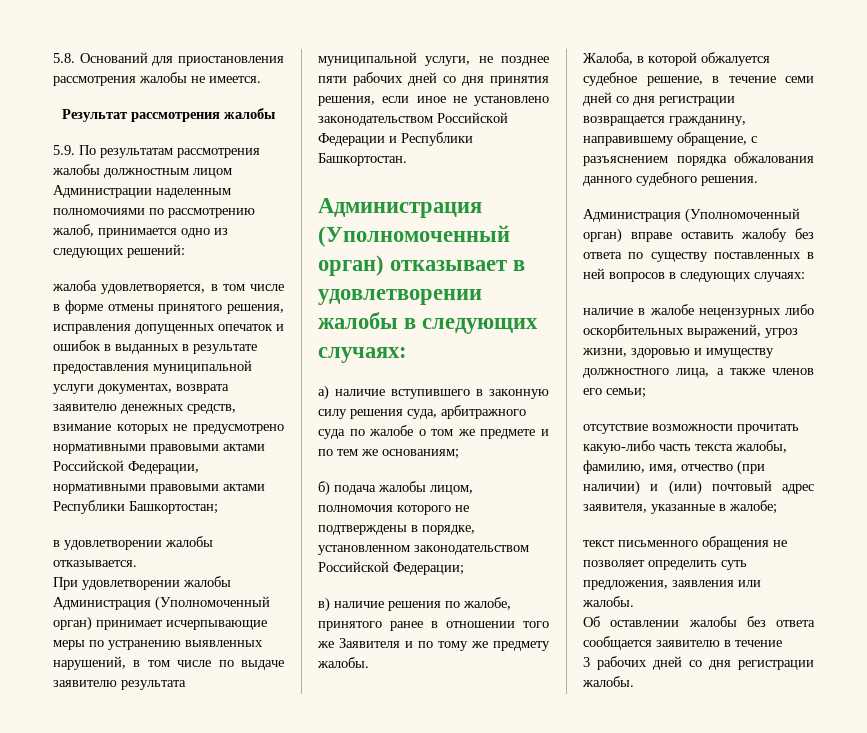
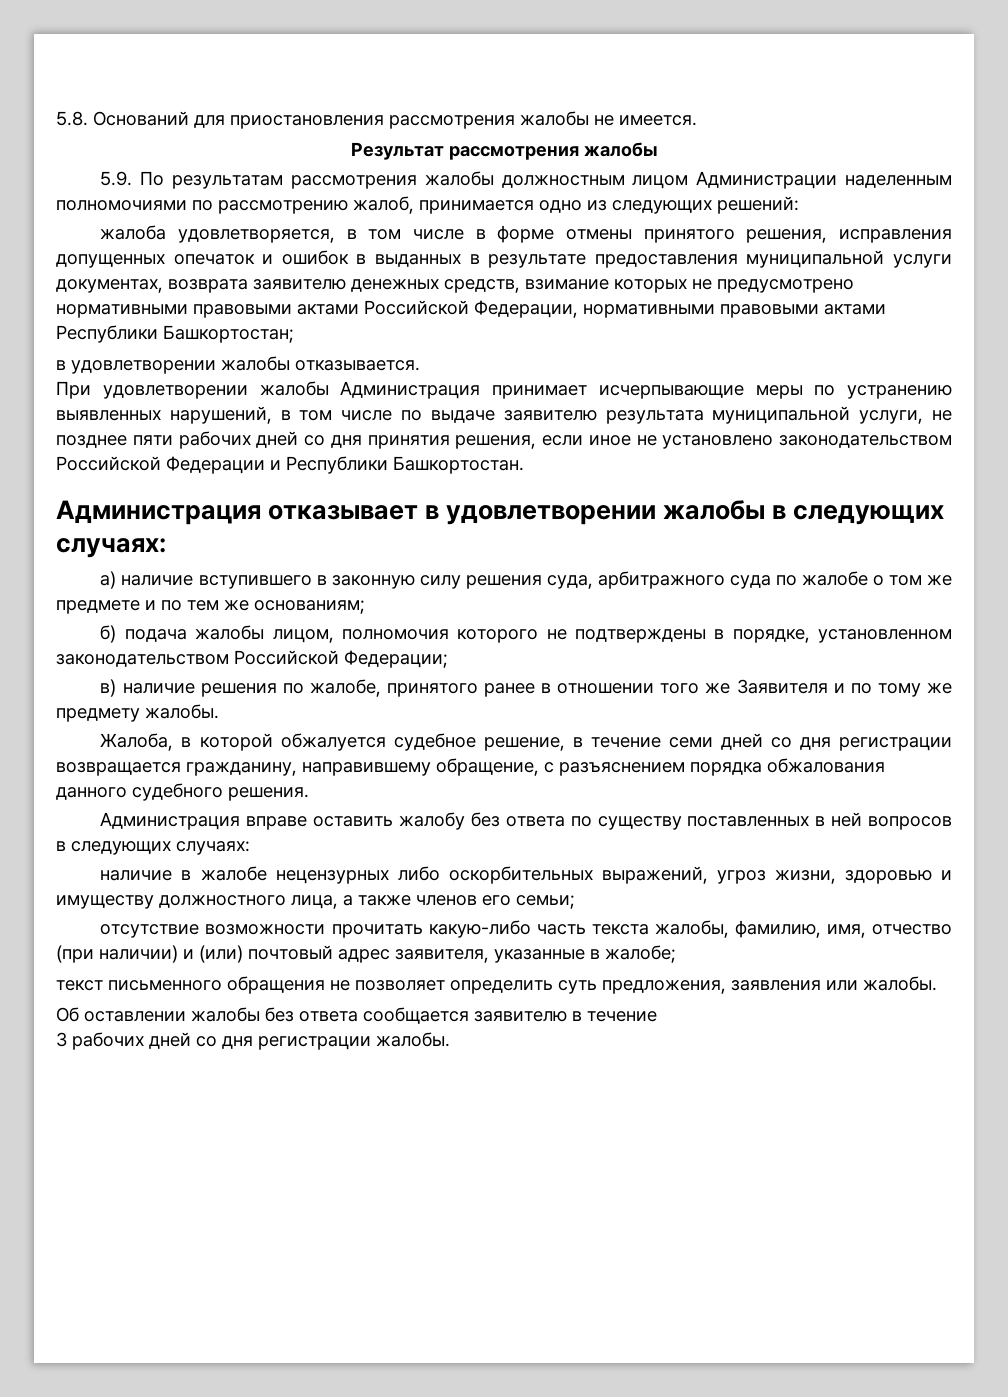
[155,596,270,611] [53,616,92,631] (Уполномоченный орган) -> (481, 390) none
[318,225,510,247] [318,255,384,276] (Уполномоченный орган) -> (261, 512) none
[685,208,800,223] [583,228,622,243] (Уполномоченный орган) -> (241, 821) none

